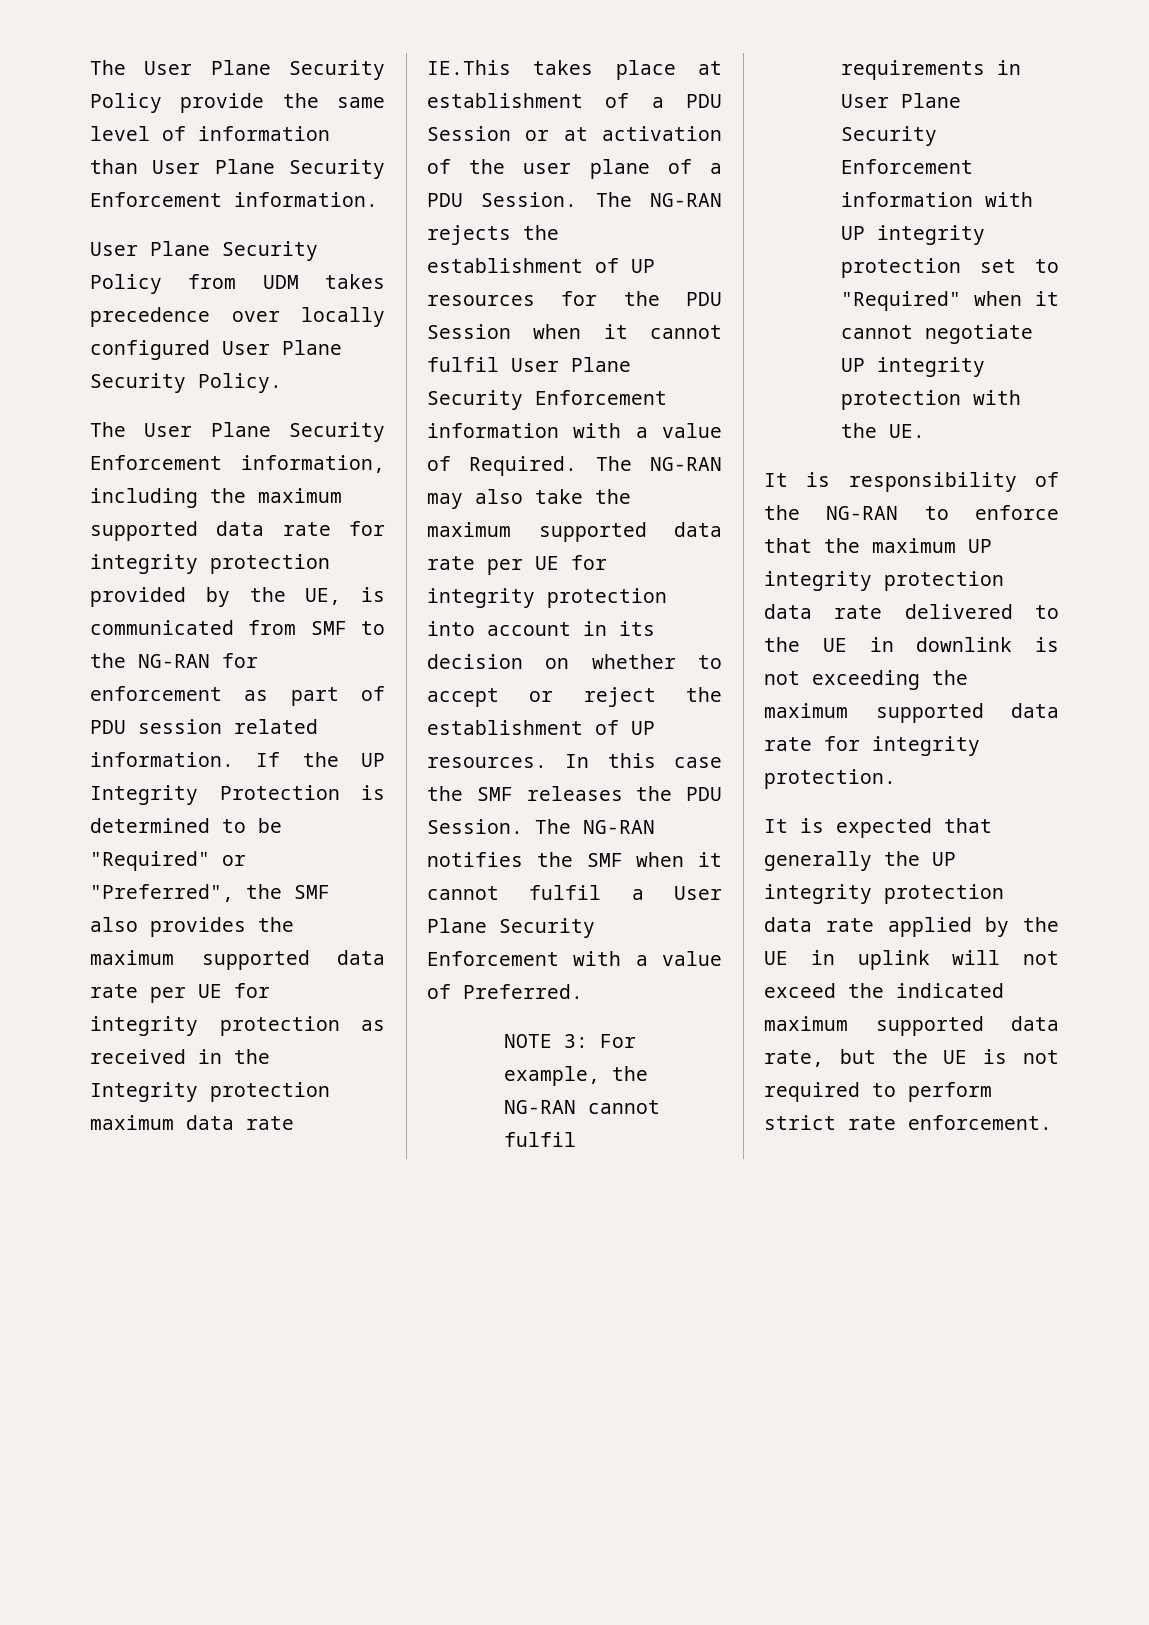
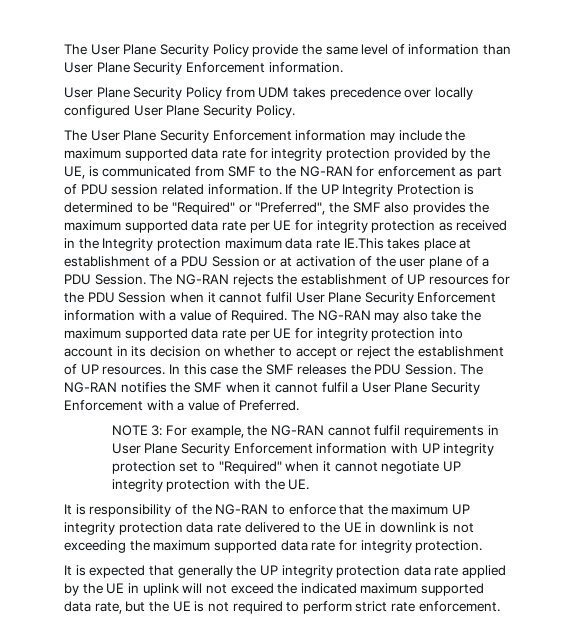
[241,455,385,473] [90,488,198,508] information, including -> [295,130,442,143] information may include

